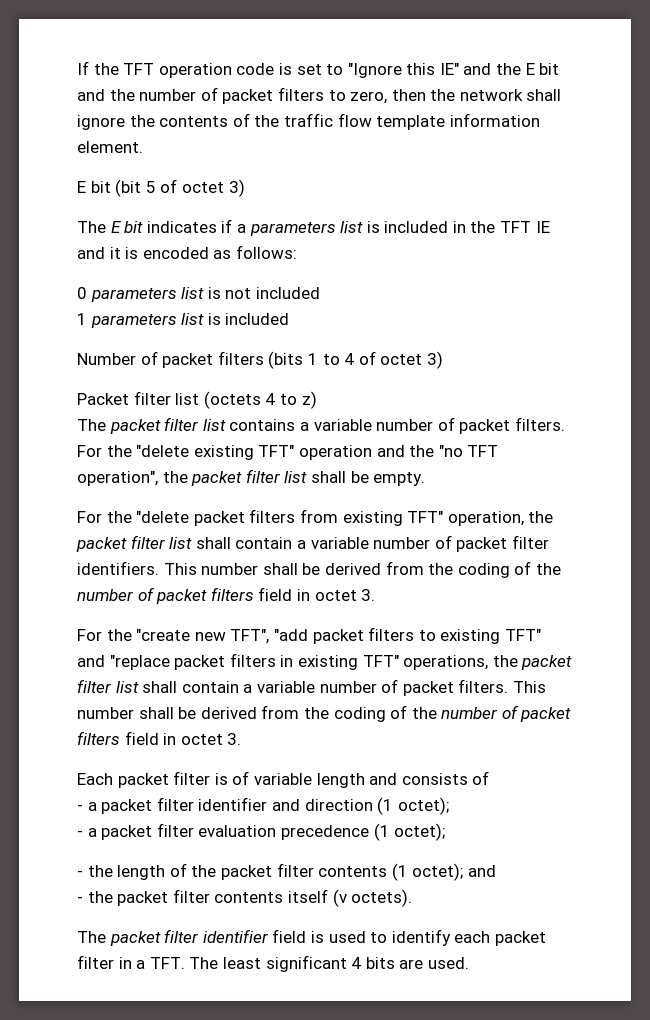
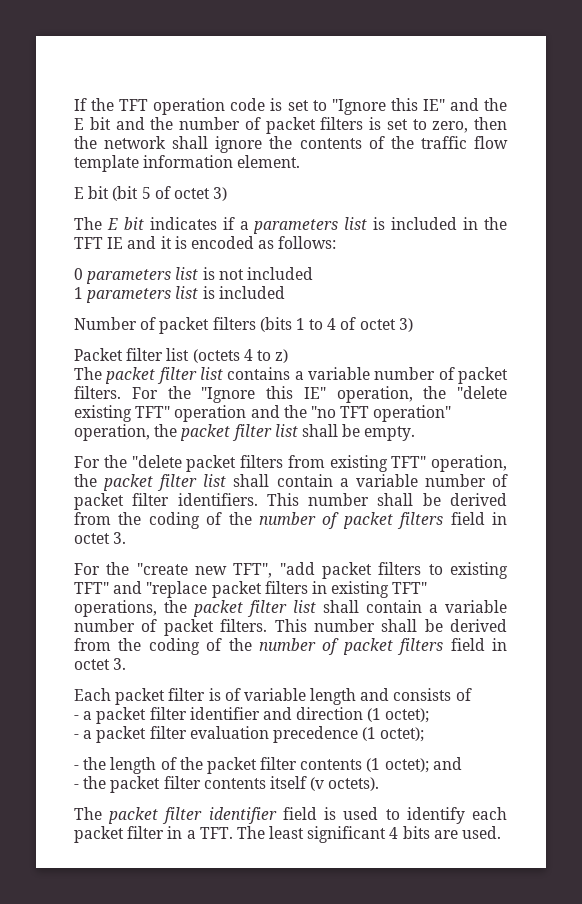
(324, 94) none -> [369,117,408,130] is set
(132, 451) none -> [201,386,447,403] "Ignore this IE" operation, the
[77,471,158,486] operation", -> [373,405,452,422] [74,424,150,441] operation" operation,

